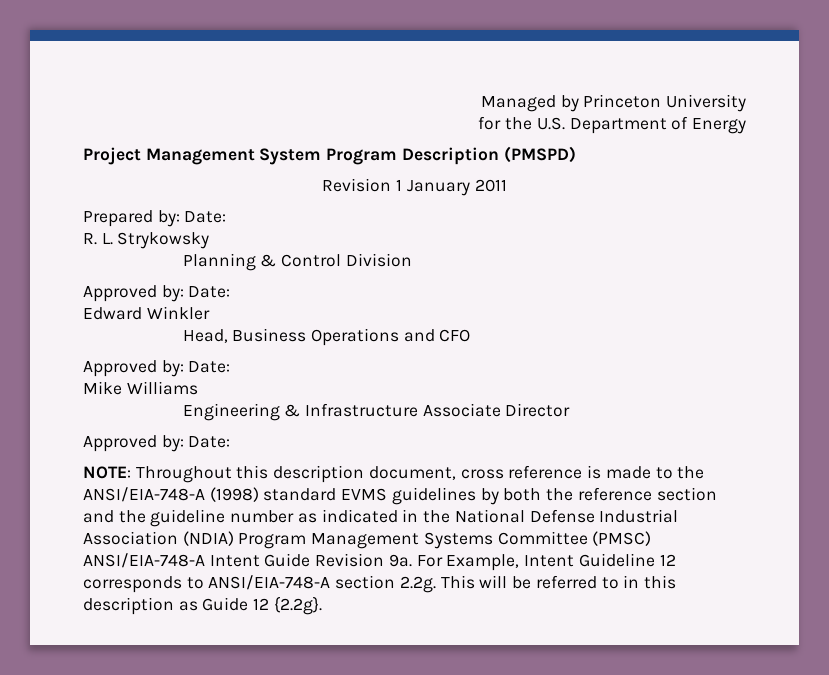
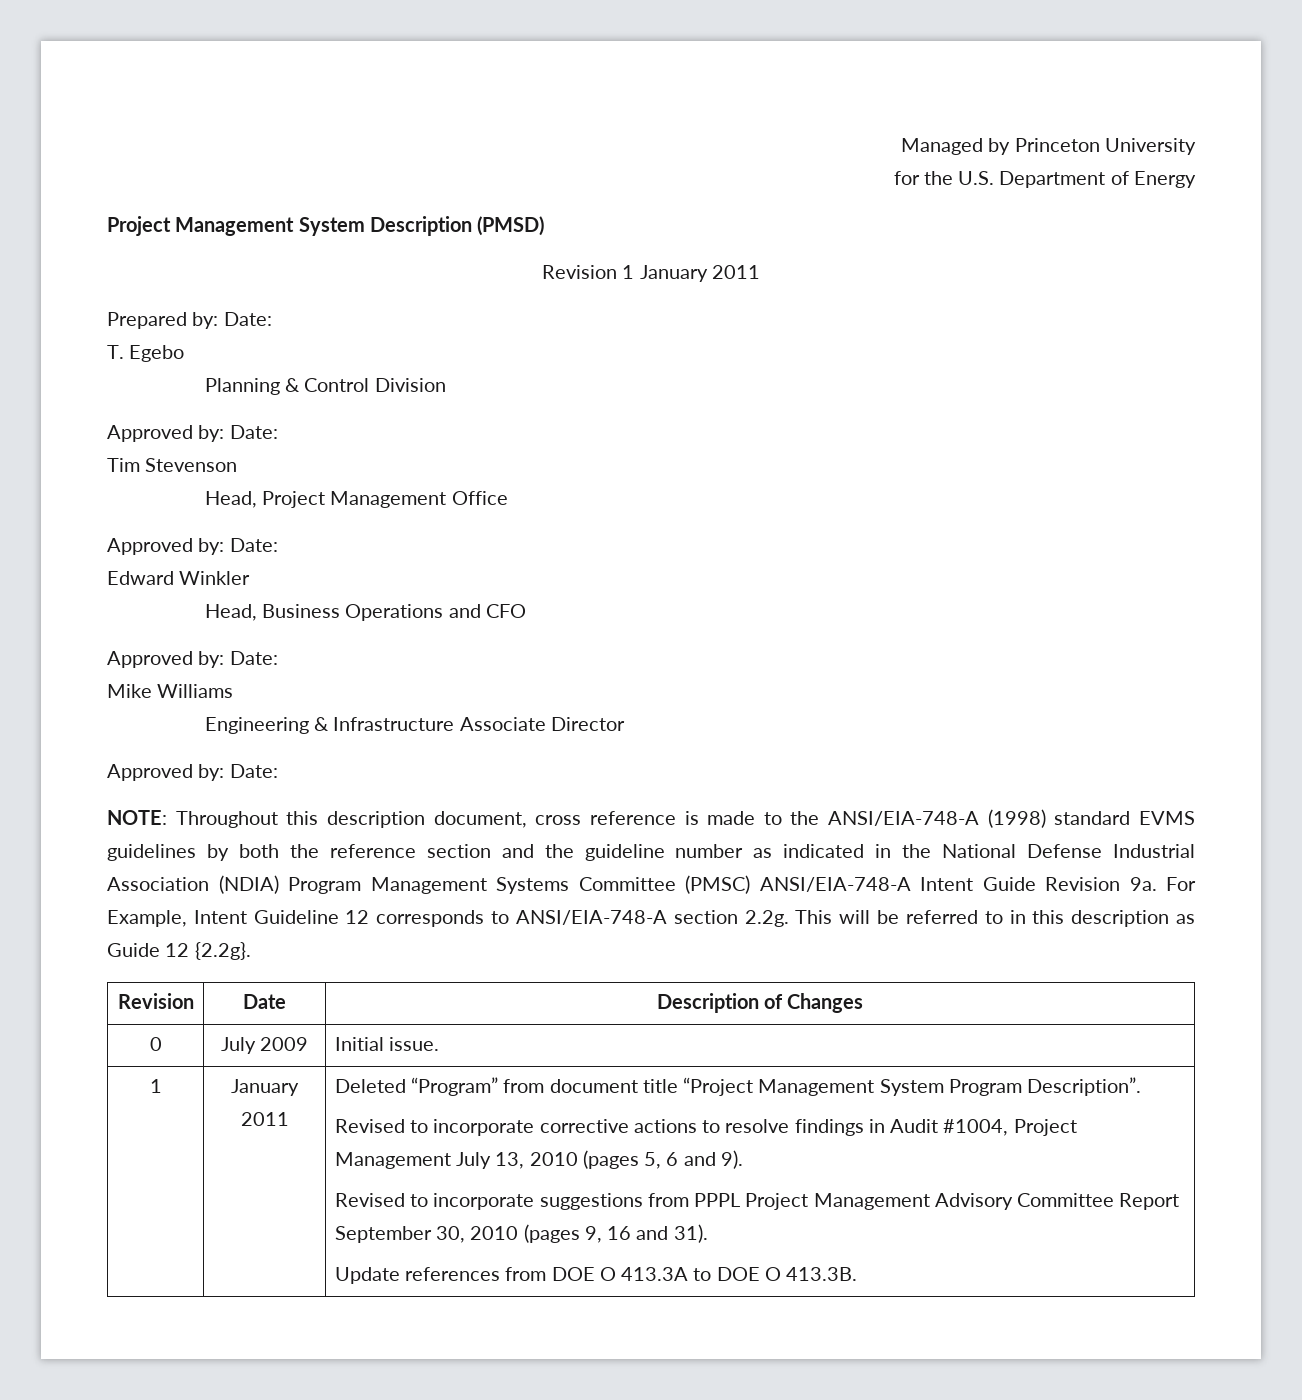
[326,146,576,165] Program Description (PMSPD) -> [369,216,545,236] Description (PMSD)
[83,232,210,249] R. L. Strykowsky -> [107,345,185,362] T. Egebo
(231, 292) none -> [107,458,238,472] [204,491,508,508] [107,538,278,555] // Tim Stevenson // Head, Project Management Office // Approved by: Date:
(322, 605) none -> [117,993,194,1009] [243,994,286,1009] [656,993,864,1013] [149,1037,162,1051] [220,1037,309,1054] [334,1037,440,1051] [149,1079,162,1093] [231,1079,299,1096] [240,1112,289,1126] [334,1077,1142,1096] [334,1119,1077,1136] [334,1150,743,1169] [334,1193,1180,1210] [334,1224,708,1243] [334,1267,858,1284] // Revision | Date | Description of Changes // 0 | July 2009 | Initial issue. // 1 | January 2011 | Deleted “Program” from document title “Project Management System Program Description”. // Revised to incorporate corrective actions to resolve findings in Audit #1004, Project Management July 13, 2010 (pages 5, 6 and 9). // Revised to incorporate suggestions from PPPL Project Management Advisory Committee Report September 30, 2010 (pages 9, 16 and 31). // Update references from DOE O 413.3A to DOE O 413.3B.

